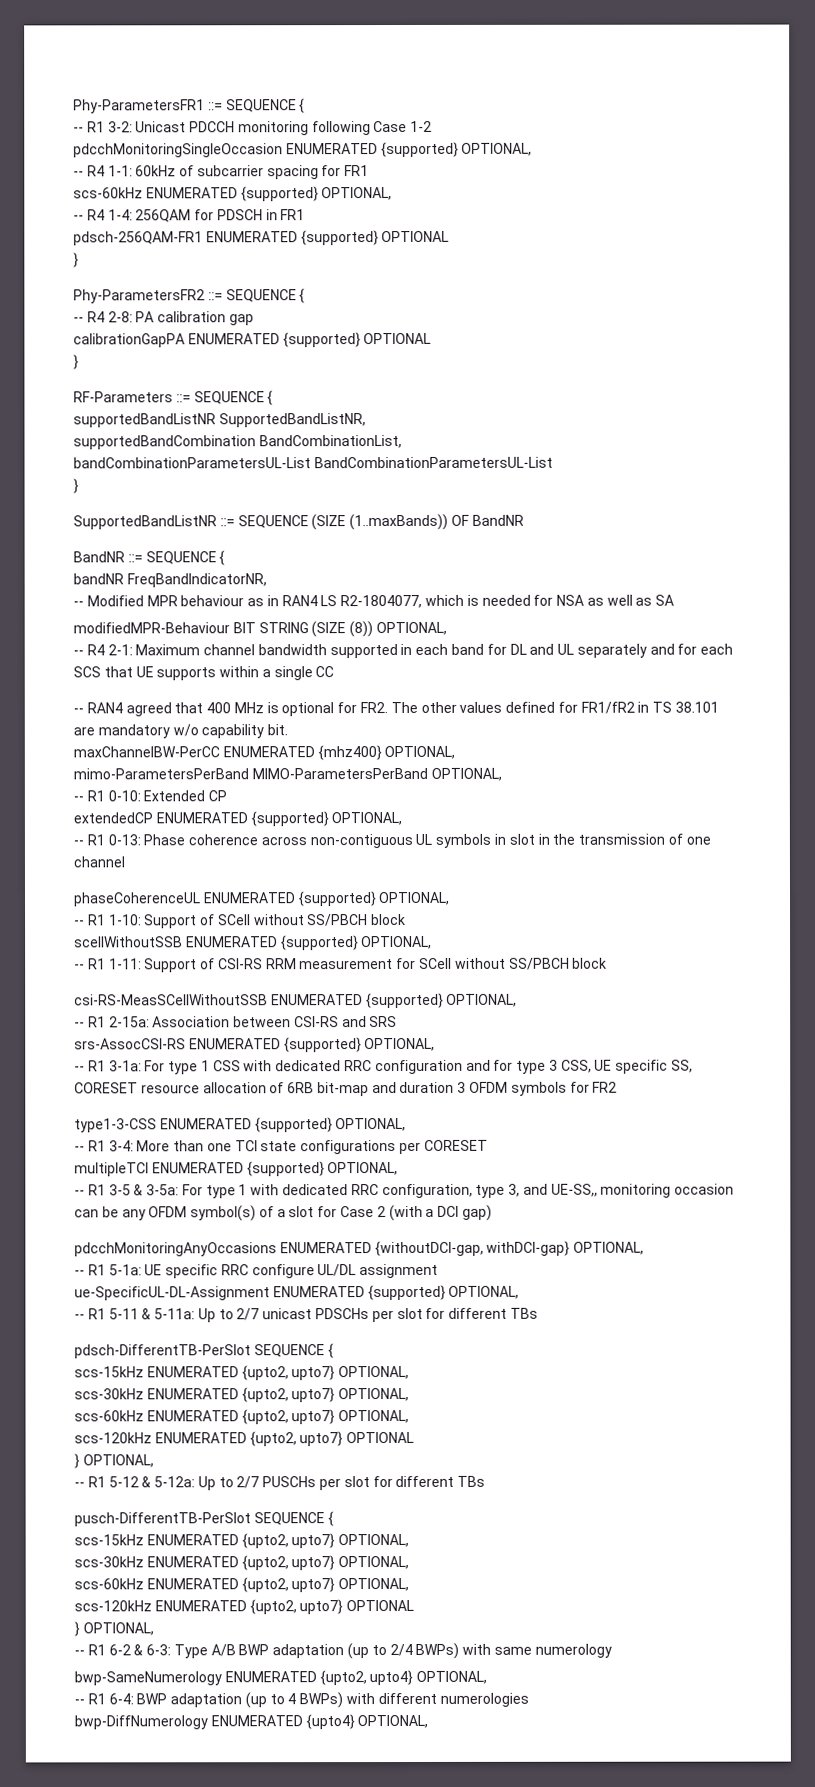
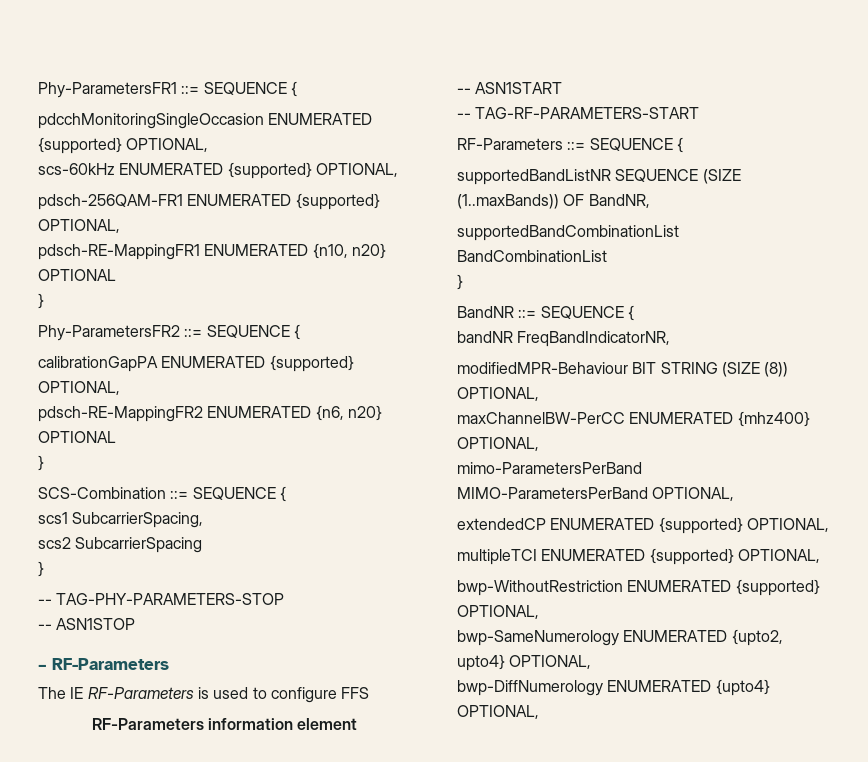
[73,120,433,136] [73,141,533,158] [73,165,370,180] [73,186,393,202] [73,209,306,223] [73,230,379,246] -- R1 3-2: Unicast PDCCH monitoring following Case 1-2 // pdcchMonitoringSingleOccasion ENUMERATED {supported} OPTIONAL, // -- R4 1-1: 60kHz of subcarrier spacing for FR1 // scs-60kHz ENUMERATED {supported} OPTIONAL, // -- R4 1-4: 256QAM for PDSCH in FR1 // pdsch-256QAM-FR1 ENUMERATED {supported} -> [38,113,373,129] [38,137,209,154] [38,162,398,179] [38,193,380,210] [38,219,120,233] [38,243,386,260] pdcchMonitoringSingleOccasion ENUMERATED {supported} OPTIONAL, // scs-60kHz ENUMERATED {supported} OPTIONAL, // pdsch-256QAM-FR1 ENUMERATED {supported} OPTIONAL, // pdsch-RE-MappingFR1 ENUMERATED {n10, n20}
[73,311,254,326] [73,332,432,348] [73,354,79,370] -- R4 2-8: PA calibration gap // calibrationGapPA ENUMERATED {supported} OPTIONAL // } -> [38,355,354,372] [38,381,120,395] [38,405,382,422] [38,431,116,443] [38,455,44,471] [38,486,286,502] [38,512,204,528] [38,537,203,553] [38,561,44,577] [38,593,285,605] [38,618,136,630] [38,658,169,670] [38,687,370,703] [91,718,358,730] [457,82,563,94] [457,107,700,119] calibrationGapPA ENUMERATED {supported} OPTIONAL, // pdsch-RE-MappingFR2 ENUMERATED {n6, n20} OPTIONAL // } // SCS-Combination ::= SEQUENCE { // scs1 SubcarrierSpacing, // scs2 SubcarrierSpacing // } // -- TAG-PHY-PARAMETERS-STOP // -- ASN1STOP // – RF-Parameters // The IE RF-Parameters is used to configure FFS // RF-Parameters information element // -- ASN1START // -- TAG-RF-PARAMETERS-START
[218,413,366,428] [73,435,402,450] [73,456,553,469] [73,478,79,494] [73,513,524,531] SupportedBandListNR, // supportedBandCombination BandCombinationList, // bandCombinationParametersUL-List BandCombinationParametersUL-List // } // SupportedBandListNR ::= SEQUENCE (SIZE (1..maxBands)) OF BandNR -> [615,169,741,184] [457,194,650,209] [457,225,679,241] [457,250,607,262] [457,274,463,290] SEQUENCE (SIZE (1..maxBands)) OF BandNR, // supportedBandCombinationList BandCombinationList // }
[73,594,675,609] // -- Modified MPR behaviour as in RAN4 LS R2-1804077, which is needed for NSA as well as SA -> (671, 339) none
[73,643,734,659] [73,666,335,681] [73,701,720,717] [73,724,289,739] // -- R4 2-1: Maximum channel bandwidth supported in each band for DL and UL separately and for each SCS that UE supports within a single CC // -- RAN4 agreed that 400 MHz is optional for FR2. The other values defined for FR1/fR2 in TS 38.101 are mandatory w/o capability bit. -> (539, 394) none
[73,790,228,802] // -- R1 0-10: Extended CP -> (735, 494) none
[73,833,711,849] [73,856,125,868] [73,891,451,907] [74,914,407,929] [74,935,433,951] [74,957,608,973] [74,992,518,1009] [74,1016,398,1028] [74,1037,436,1053] [74,1059,694,1075] [74,1081,618,1097] [74,1117,407,1133] [74,1139,488,1155] [74,1161,399,1177] [74,1183,735,1199] [74,1204,492,1222] [74,1240,645,1257] [74,1263,439,1279] [74,1284,520,1301] [74,1307,538,1323] [74,1343,334,1359] [74,1365,410,1381] [74,1387,410,1403] [74,1409,410,1425] [74,1431,415,1447] [74,1453,154,1469] [74,1475,486,1491] [74,1511,334,1527] [74,1533,410,1549] [74,1555,410,1571] [74,1577,410,1593] [74,1599,415,1615] [74,1621,154,1637] [74,1642,612,1660] -- R1 0-13: Phase coherence across non-contiguous UL symbols in slot in the transmission of one channel // phaseCoherenceUL ENUMERATED {supported} OPTIONAL, // -- R1 1-10: Support of SCell without SS/PBCH block // scellWithoutSSB ENUMERATED {supported} OPTIONAL, // -- R1 1-11: Support of CSI-RS RRM measurement for SCell without SS/PBCH block // csi-RS-MeasSCellWithoutSSB ENUMERATED {supported} OPTIONAL, // -- R1 2-15a: Association between CSI-RS and SRS // srs-AssocCSI-RS ENUMERATED {supported} OPTIONAL, // -- R1 3-1a: For type 1 CSS with dedicated RRC configuration and for type 3 CSS, UE specific SS, CORESET resource allocation of 6RB bit-map and duration 3 OFDM symbols for FR2 // type1-3-CSS ENUMERATED {supported} OPTIONAL, // -- R1 3-4: More than one TCI state configurations per CORESET // multipleTCI ENUMERATED {supported} OPTIONAL, // -- R1 3-5 & 3-5a: For type 1 with dedicated RRC configuration, type 3, and UE-SS,, monitoring occasion can be any OFDM symbol(s) of a slot for Case 2 (with a DCI gap) // pdcchMonitoringAnyOccasions ENUMERATED {withoutDCI-gap, withDCI-gap} OPTIONAL, // -- R1 5-1a: UE specific RRC configure UL/DL assignment // ue-SpecificUL-DL-Assignment ENUMERATED {supported} OPTIONAL, // -- R1 5-11 & 5-11a: Up to 2/7 unicast PDSCHs per slot for different TBs // pdsch-DifferentTB-PerSlot SEQUENCE { // scs-15kHz ENUMERATED {upto2, upto7} OPTIONAL, // scs-30kHz ENUMERATED {upto2, upto7} OPTIONAL, // scs-60kHz ENUMERATED {upto2, upto7} OPTIONAL, // scs-120kHz ENUMERATED {upto2, upto7} OPTIONAL // } OPTIONAL, // -- R1 5-12 & 5-12a: Up to 2/7 PUSCHs per slot for different TBs // pusch-DifferentTB-PerSlot SEQUENCE { // scs-15kHz ENUMERATED {upto2, upto7} OPTIONAL, // scs-30kHz ENUMERATED {upto2, upto7} OPTIONAL, // scs-60kHz ENUMERATED {upto2, upto7} OPTIONAL, // scs-120kHz ENUMERATED {upto2, upto7} OPTIONAL // } OPTIONAL, // -- R1 6-2 & 6-3: Type A/B BWP adaptation (up to 2/4 BWPs) with same numerology -> [457,548,820,565] [457,579,820,596] [457,605,539,619] multipleTCI ENUMERATED {supported} OPTIONAL, // bwp-WithoutRestriction ENUMERATED {supported} OPTIONAL,
[74,1692,529,1709] // -- R1 6-4: BWP adaptation (up to 4 BWPs) with different numerologies -> (592, 662) none

